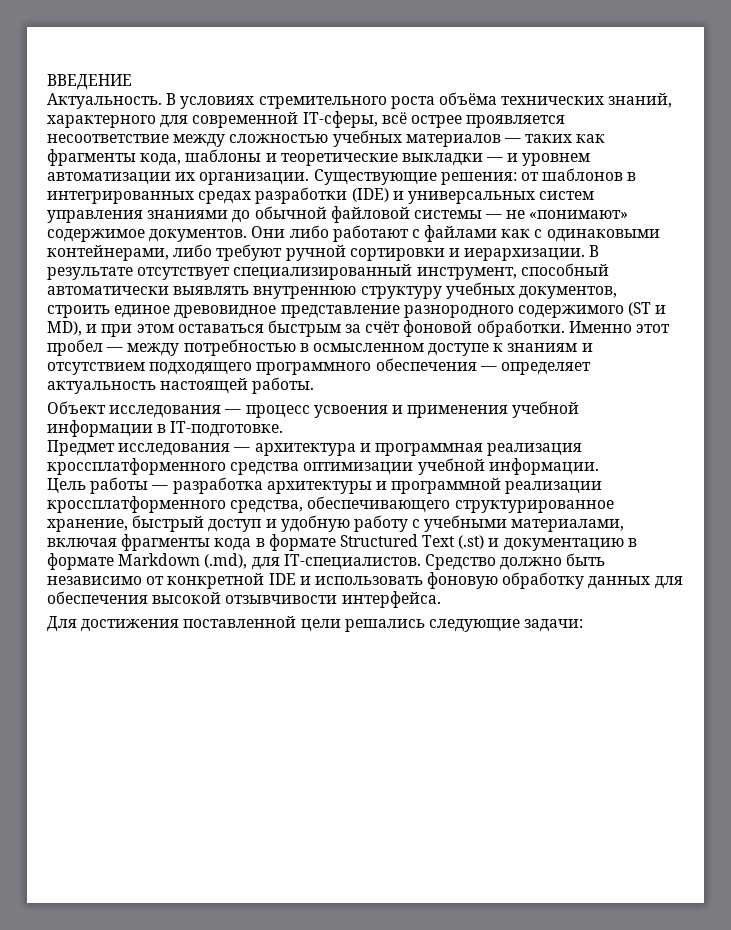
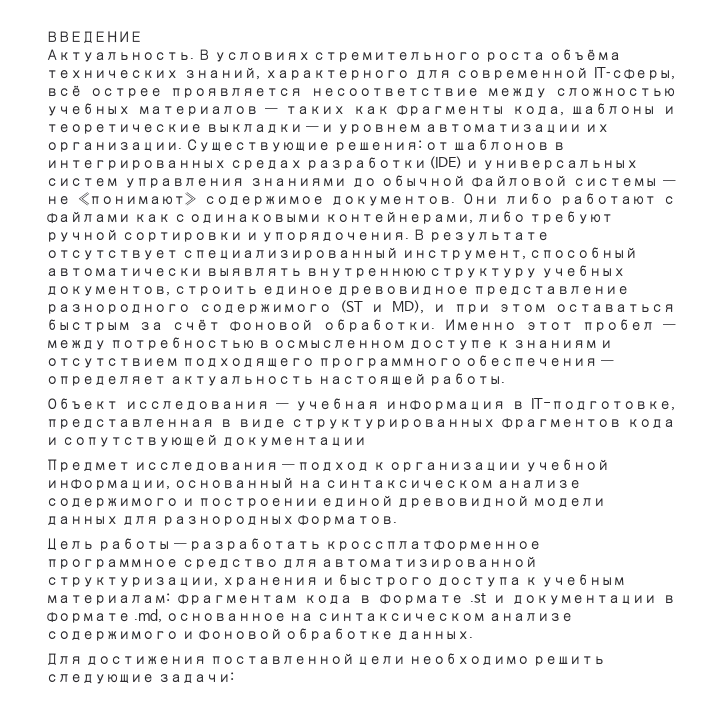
[464,248,586,261] иерархизации. -> [261,232,410,242] упорядочения.
[245,401,580,418] [47,420,284,437] [47,440,583,456] [47,458,599,475] [47,477,603,494] [47,496,614,513] [47,515,625,532] [47,534,637,551] [47,553,606,570] [47,572,683,589] [47,591,441,608] процесс усвоения и применения учебной информации в IT‑подготовке. // Предмет исследования — архитектура и программная реализация кроссплатформенного средства оптимизации учебной информации. // Цель работы — разработка архитектуры и программной реализации кроссплатформенного средства, обеспечивающего структурированное хранение, быстрый доступ и удобную работу с учебными материалами, включая фрагменты кода в формате Structured Text (.st) и документацию в формате Markdown (.md), для IT‑специалистов. Средство должно быть независимо от конкретной IDE и использовать фоновую обработку данных для обеспечения высокой отзывчивости интерфейса. -> [294,398,675,411] [46,418,675,429] [46,434,366,447] [46,459,609,472] [46,477,582,490] [46,495,605,508] [46,515,398,526] [46,538,542,551] [46,556,538,569] [46,574,625,587] [46,593,675,605] [46,609,573,623] [46,628,474,641] учебная информация в IT-подготовке, представленная в виде структурированных фрагментов кода и сопутствующей документации // Предмет исследования — подход к организации учебной информации, основанный на синтаксическом анализе содержимого и построении единой древовидной модели данных для разнородных форматов. // Цель работы — разработать кроссплатформенное программное средство для автоматизированной структуризации, хранения и быстрого доступа к учебным материалам: фрагментам кода в формате .st и документации в формате .md, основанное на синтаксическом анализе содержимого и фоновой обработке данных.
[344,619,425,632] решались -> [409,653,605,666] необходимо решить

